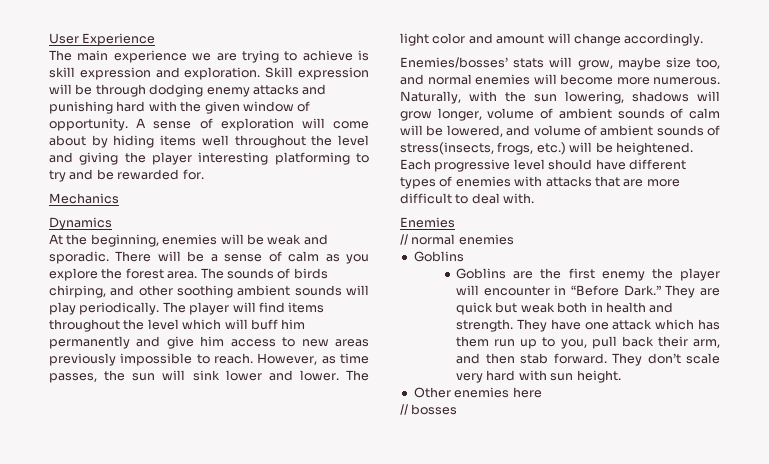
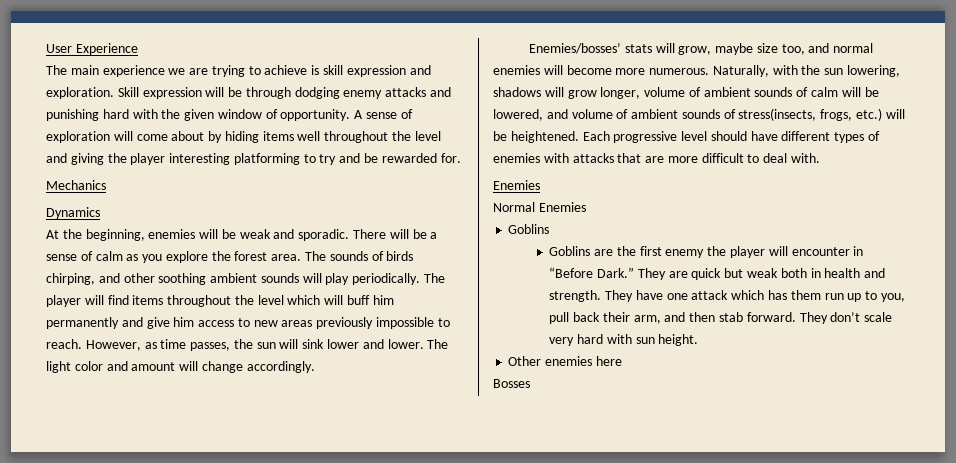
[400,234,514,245] // normal enemies -> [493,202,586,212] Normal Enemies
[400,404,458,415] // bosses -> [493,379,530,388] Bosses

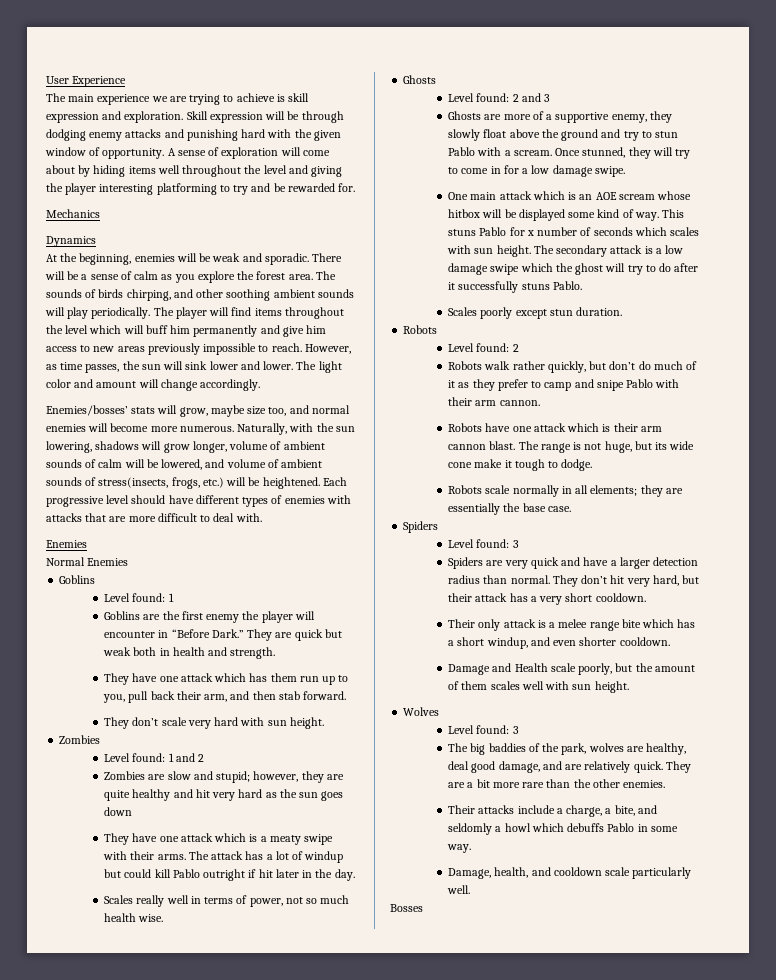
(550, 229) none -> [104,593,174,602] // Level found: 1
(602, 296) none -> (276, 653) //
(796, 317) none -> (347, 695) //
[508,356,622,366] Other enemies here -> [59,735,101,744] [104,753,205,762] [104,771,344,783] [104,789,344,801] [104,807,133,816] [104,833,334,845] [103,851,344,863] [104,869,355,881] [104,895,350,907] [104,913,164,922] [403,75,437,84] [448,93,551,102] [448,111,672,123] [448,129,679,141] [448,147,691,159] [448,165,625,177] [448,191,692,200] [448,209,685,221] [448,227,700,236] [447,245,684,257] [448,263,699,275] [448,281,582,293] [448,307,623,319] [403,325,438,334] [448,343,519,352] [448,361,698,373] [448,379,680,391] [448,397,540,406] [448,423,662,432] [448,441,695,453] [448,459,593,471] [448,485,683,497] [448,503,571,515] [403,521,439,533] [448,539,519,548] [448,557,699,569] [448,575,700,587] [448,593,646,605] [448,619,696,631] [448,637,670,649] [448,663,695,675] [448,681,629,693] [403,707,440,716] [448,725,519,734] [448,743,687,755] [448,761,691,773] [448,779,666,788] [448,805,657,817] [448,823,678,835] [447,844,472,853] [448,867,692,879] [447,885,471,894] Zombies // Level found: 1 and 2 // Zombies are slow and stupid; however, they are quite healthy and hit very hard as the sun goes down // They have one attack which is a meaty swipe with their arms. The attack has a lot of windup but could kill Pablo outright if hit later in the day. // Scales really well in terms of power, not so much health wise. // Ghosts // Level found: 2 and 3 // Ghosts are more of a supportive enemy, they slowly float above the ground and try to stun Pablo with a scream. Once stunned, they will try to come in for a low damage swipe. // One main attack which is an AOE scream whose hitbox will be displayed some kind of way. This stuns Pablo for x number of seconds which scales with sun height. The secondary attack is a low damage swipe which the ghost will try to do after it successfully stuns Pablo. // Scales poorly except stun duration. // Robots // Level found: 2 // Robots walk rather quickly, but don’t do much of it as they prefer to camp and snipe Pablo with their arm cannon. // Robots have one attack which is their arm cannon blast. The range is not huge, but its wide cone make it tough to dodge. // Robots scale normally in all elements; they are essentially the base case. // Spiders // Level found: 3 // Spiders are very quick and have a larger detection radius than normal. They don’t hit very hard, but their attack has a very short cooldown. // Their only attack is a melee range bite which has a short windup, and even shorter cooldown. // Damage and Health scale poorly, but the amount of them scales well with sun height. // Wolves // Level found: 3 // The big baddies of the park, wolves are healthy, deal good damage, and are relatively quick. They are a bit more rare than the other enemies. // Their attacks include a charge, a bite, and seldomly a howl which debuffs Pablo in some way. // Damage, health, and cooldown scale particularly well.

